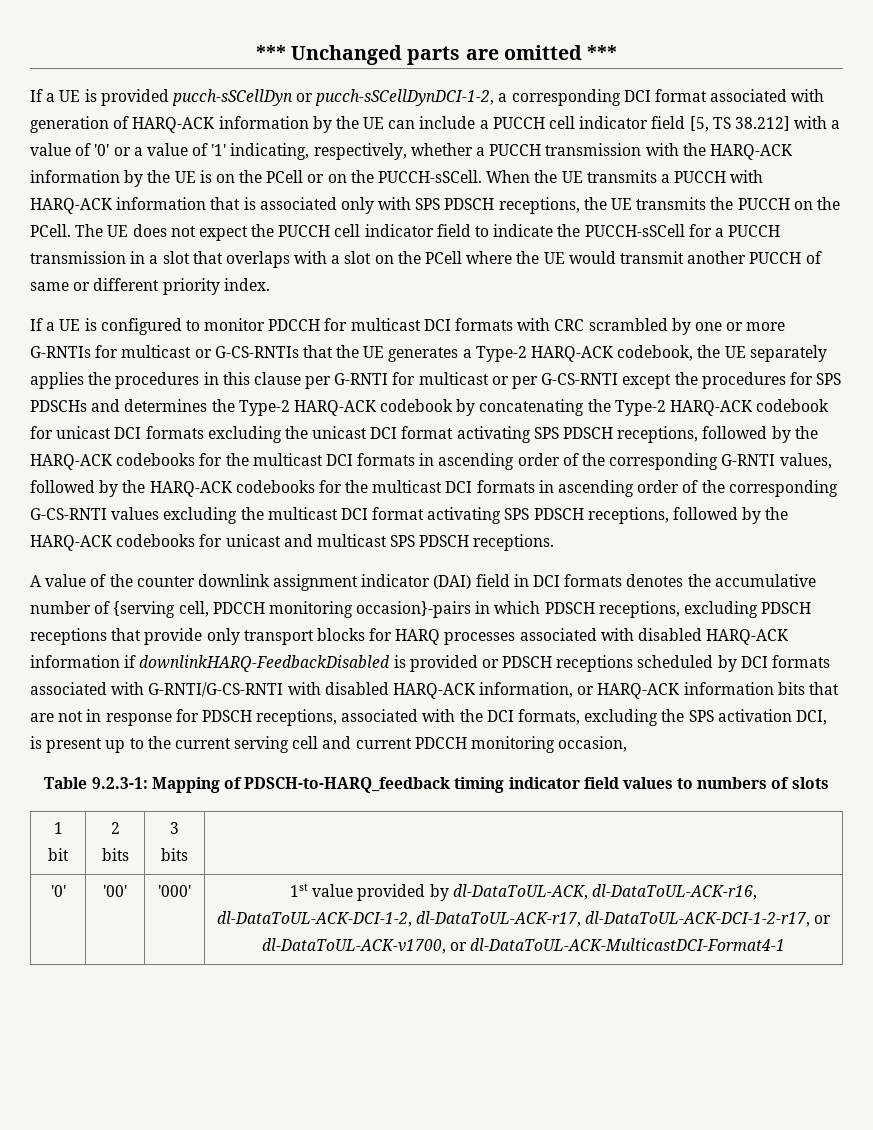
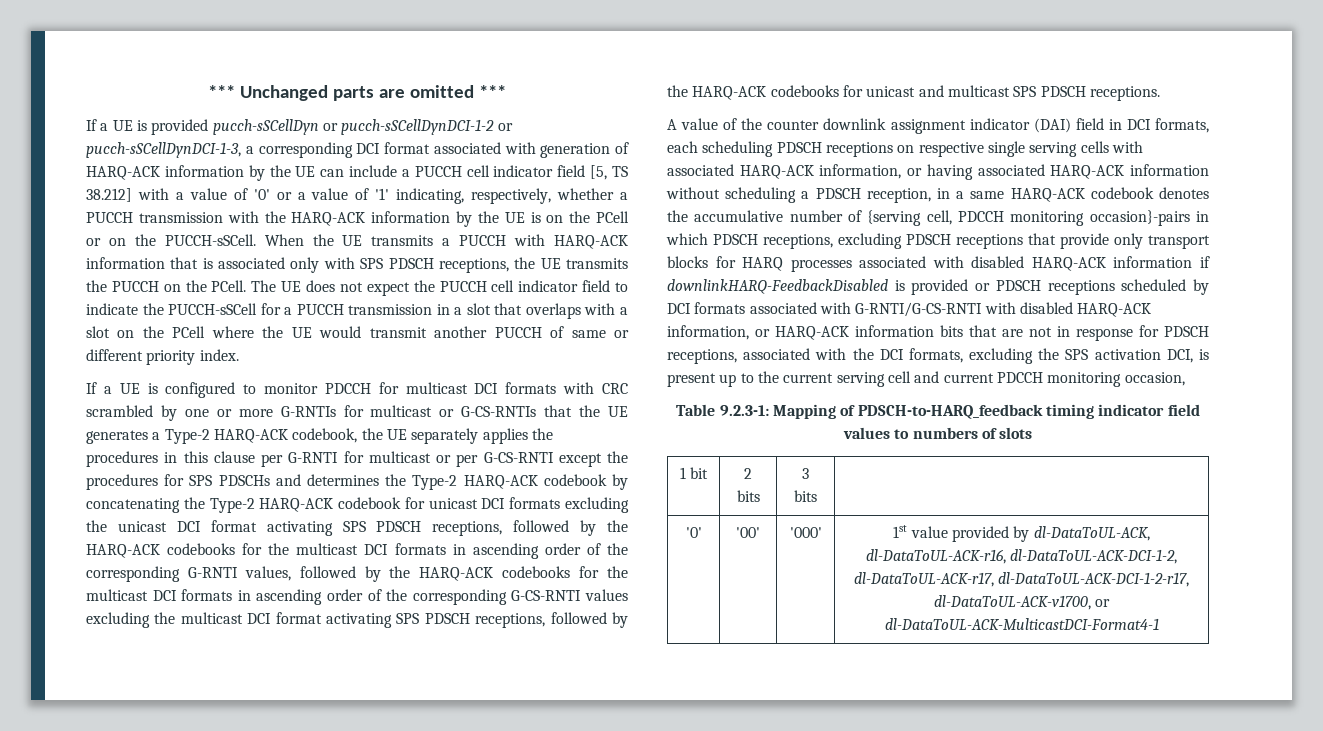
[315,89,495,106] pucch-sSCellDynDCI-1-2, -> [341,119,513,135] [86,142,241,158] pucch-sSCellDynDCI-1-2 or pucch-sSCellDynDCI-1-3,
[564,574,623,587] formats -> [1155,118,1209,133] [667,141,1143,157] [667,164,1209,180] [666,187,1154,203] formats, each scheduling PDSCH receptions on respective single serving cells with associated HARQ-ACK information, or having associated HARQ-ACK information without scheduling a PDSCH reception, in a same HARQ-ACK codebook
[814,915,832,924] or -> (1190, 579) none

